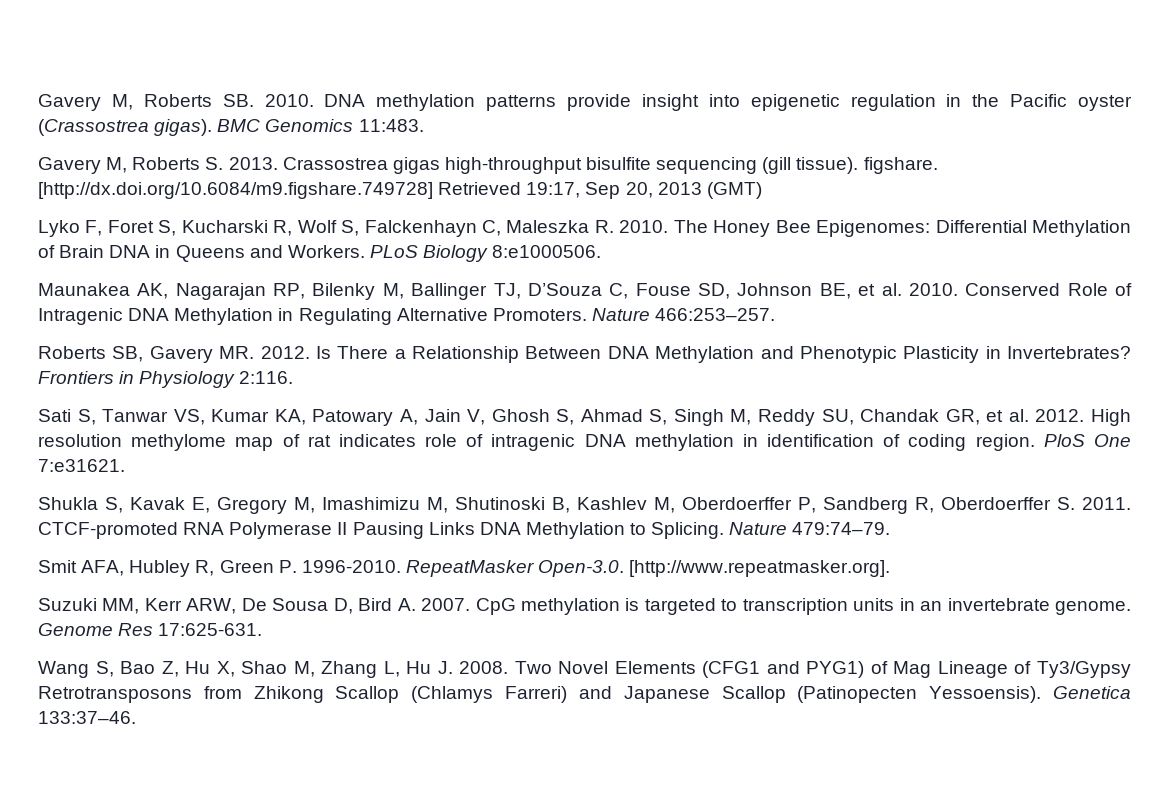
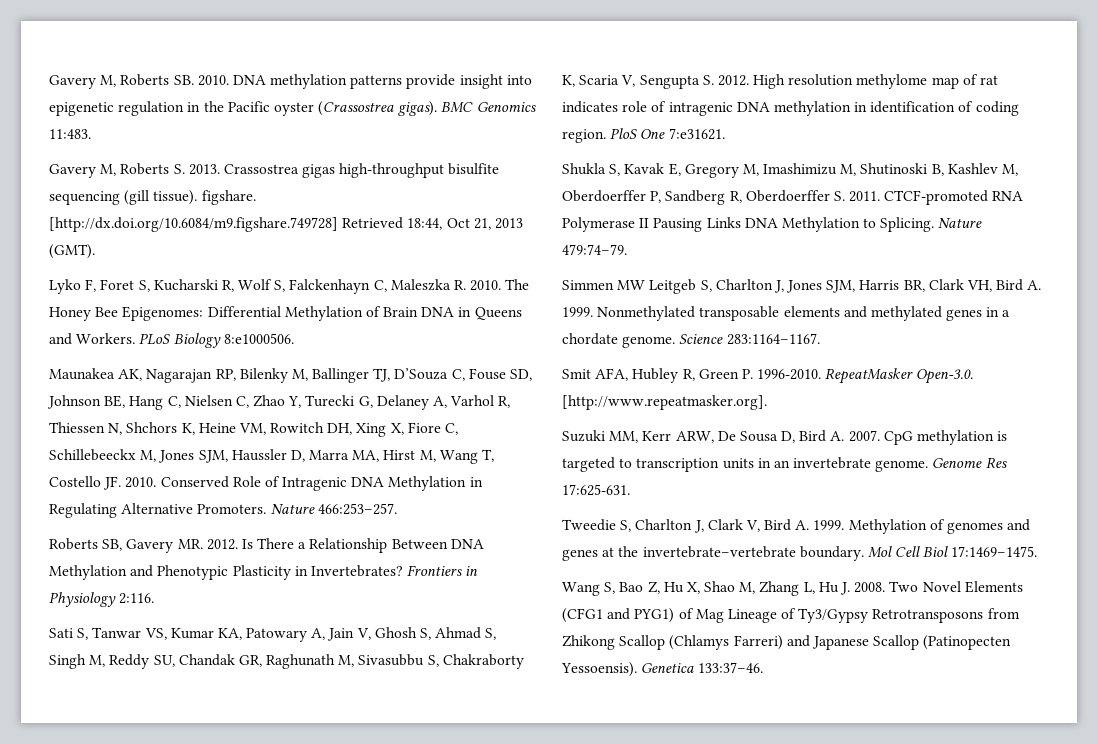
[526,182,762,199] 19:17, Sep 20, 2013 (GMT) -> [407,218,523,230] [49,244,95,259] 18:44, Oct 21, 2013 (GMT).
[858,283,902,296] et al. -> [129,395,511,410] [49,422,459,437] [49,449,495,464] [49,476,122,490] Hang C, Nielsen C, Zhao Y, Turecki G, Delaney A, Varhol R, Thiessen N, Shchors K, Heine VM, Rowitch DH, Xing X, Fiore C, Schillebeeckx M, Jones SJM, Haussler D, Marra MA, Hirst M, Wang T, Costello JF.
[986,409,1029,422] et al. -> [266,654,524,669] [562,75,714,89] Raghunath M, Sivasubbu S, Chakraborty K, Scaria V, Sengupta S.
(891, 528) none -> [562,279,1042,294] [562,306,1011,321] [562,333,820,348] // Simmen MW Leitgeb S, Charlton J, Jones SJM, Harris BR, Clark VH, Bird A. 1999. Nonmethylated transposable elements and methylated genes in a chordate genome. Science 283:1164–1167.
(263, 629) none -> [562,519,1031,534] [562,546,1038,561] // Tweedie S, Charlton J, Clark V, Bird A. 1999. Methylation of genomes and genes at the invertebrate–vertebrate boundary. Mol Cell Biol 17:1469–1475.

